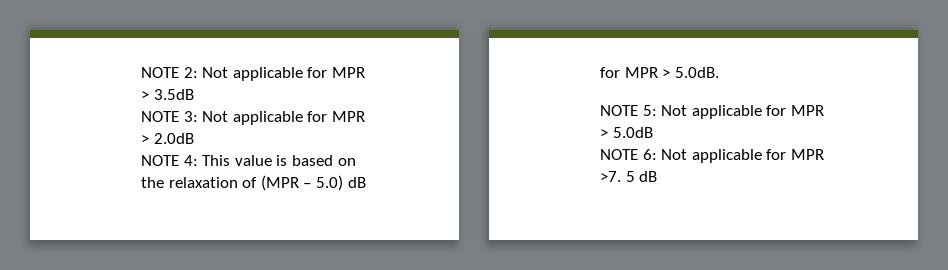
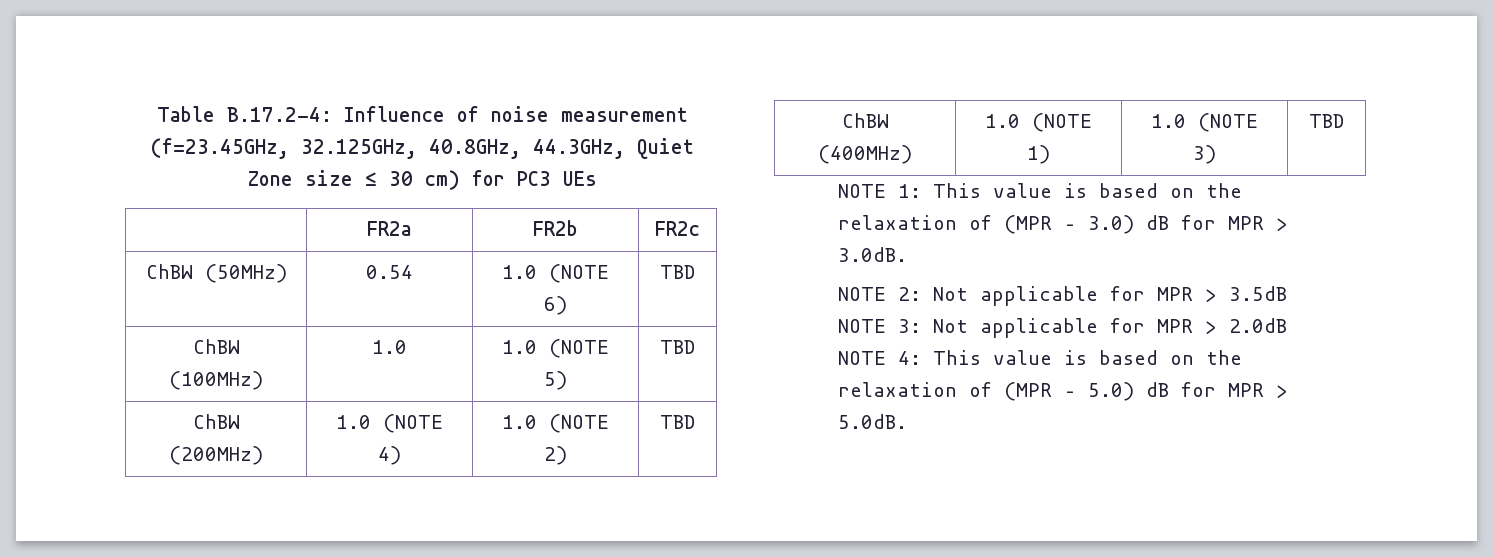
(141, 72) none -> [156,106,688,122] [150,138,694,159] [247,170,597,190] [367,221,412,236] [533,220,578,236] [655,221,700,236] [145,264,287,283] [366,265,413,279] [502,264,609,283] [544,296,567,315] [660,265,695,279] [192,339,240,354] [169,371,263,390] [372,340,407,354] [502,339,609,358] [544,371,567,390] [660,340,695,354] [192,414,240,429] [169,446,263,465] [336,414,443,433] [378,446,401,465] [502,414,609,433] [544,446,567,465] [660,415,695,429] [841,113,889,128] [818,145,912,164] [985,113,1092,132] [1027,145,1050,164] [1151,113,1258,132] [1193,145,1216,164] [1309,114,1344,128] [837,183,1242,198] [837,215,1288,234] [837,247,907,262] Table B.17.2-4: Influence of noise measurement (f=23.45GHz, 32.125GHz, 40.8GHz, 44.3GHz, Quiet Zone size ≤ 30 cm) for PC3 UEs // | FR2a | FR2b | FR2c // ChBW (50MHz) | 0.54 | 1.0 (NOTE 6) | TBD // ChBW (100MHz) | 1.0 | 1.0 (NOTE 5) | TBD // ChBW (200MHz) | 1.0 (NOTE 4) | 1.0 (NOTE 2) | TBD // ChBW (400MHz) | 1.0 (NOTE 1) | 1.0 (NOTE 3) | TBD // NOTE 1: This value is based on the relaxation of (MPR – 3.0) dB for MPR > 3.0dB. //
[600,105,824,119] [600,127,653,138] [600,149,824,163] [600,171,658,182] // NOTE 5: Not applicable for MPR > 5.0dB // NOTE 6: Not applicable for MPR >7. 5 dB -> (907, 421) none

